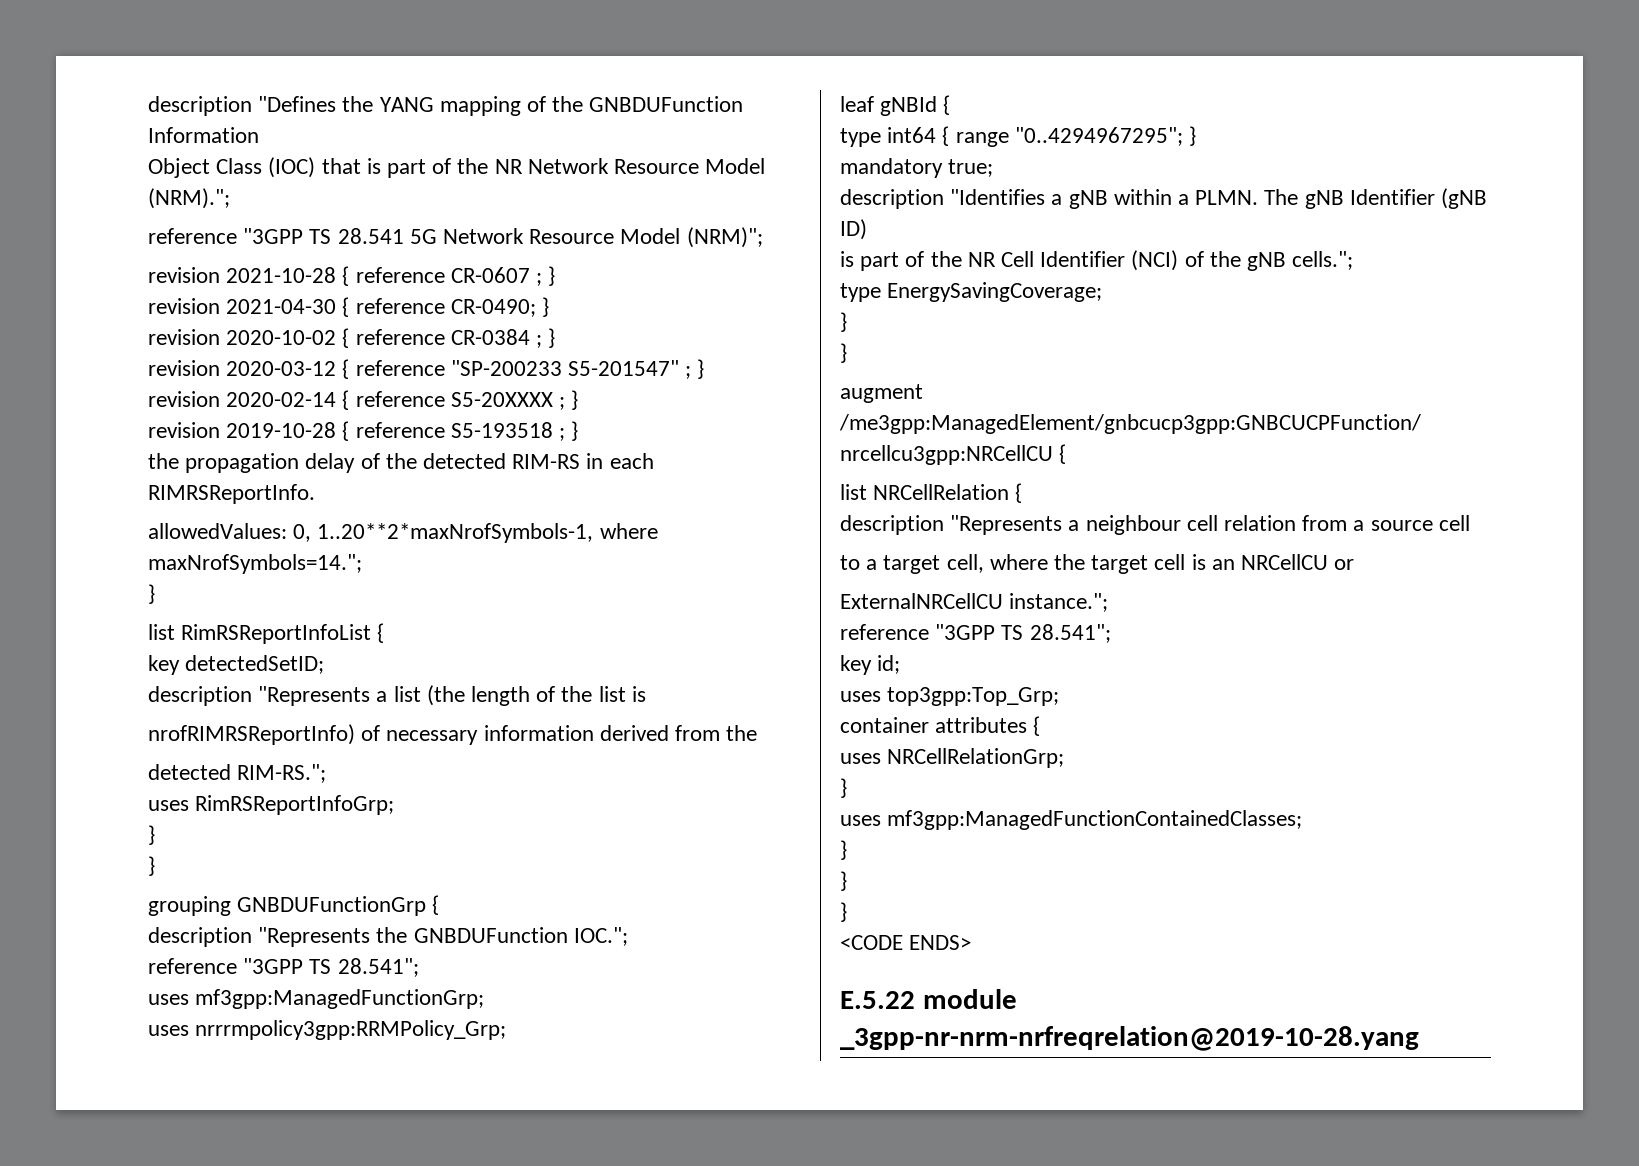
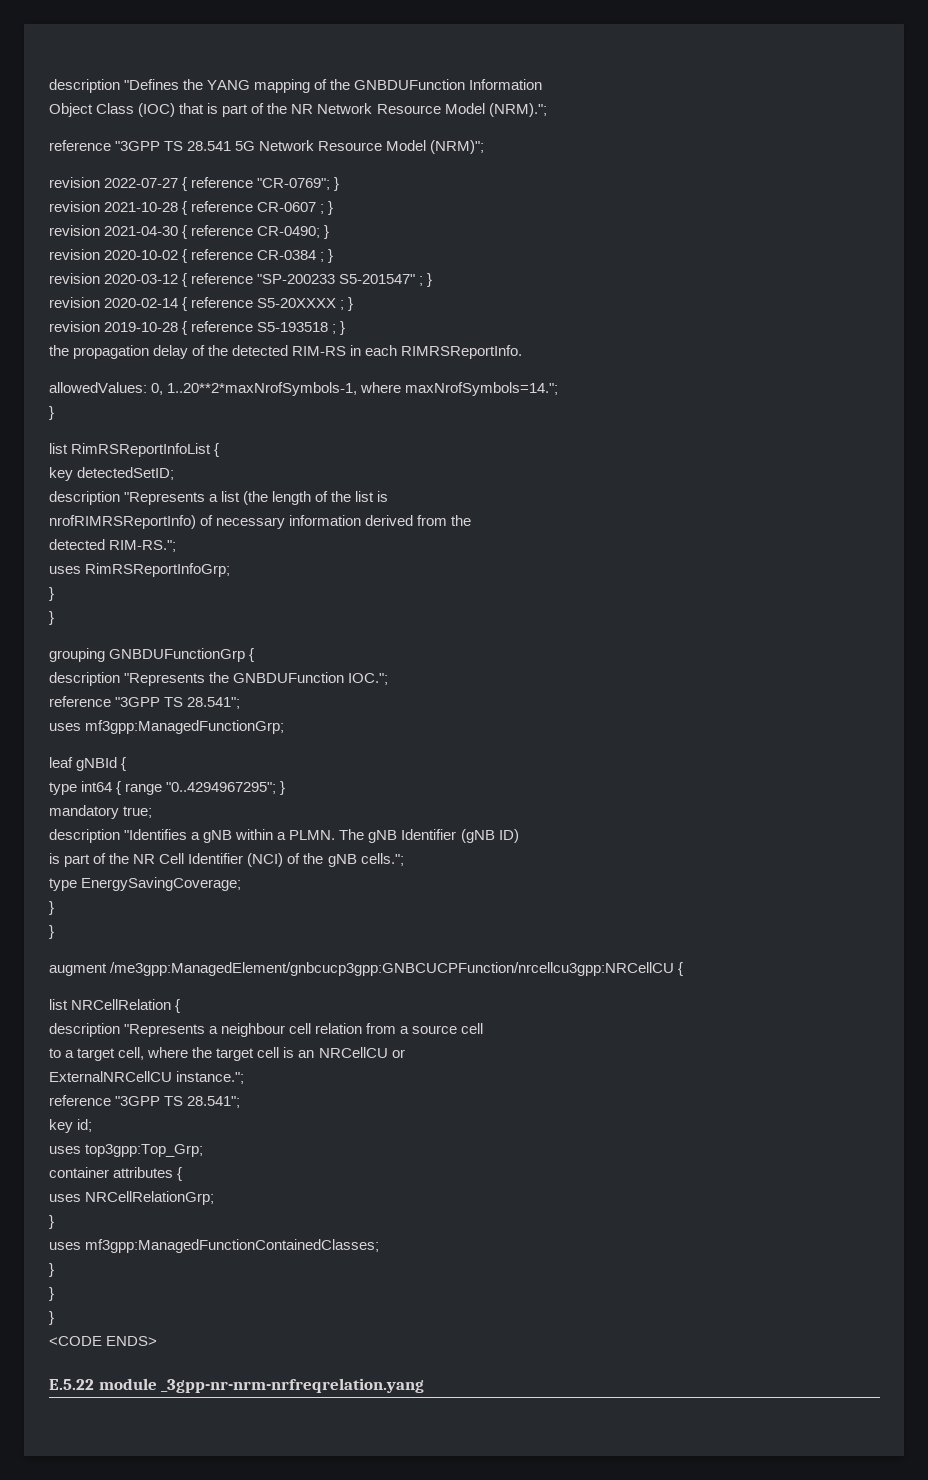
(763, 237) none -> [49,177,340,191] // revision 2022-07-27 { reference "CR-0769"; }
[148,1020,507,1040] // uses nrrrmpolicy3gpp:RRMPolicy_Grp; -> (285, 727) none
[840,1026,1419,1051] _3gpp-nr-nrm-nrfreqrelation@2019-10-28.yang -> [161,1378,425,1393] _3gpp-nr-nrm-nrfreqrelation.yang

